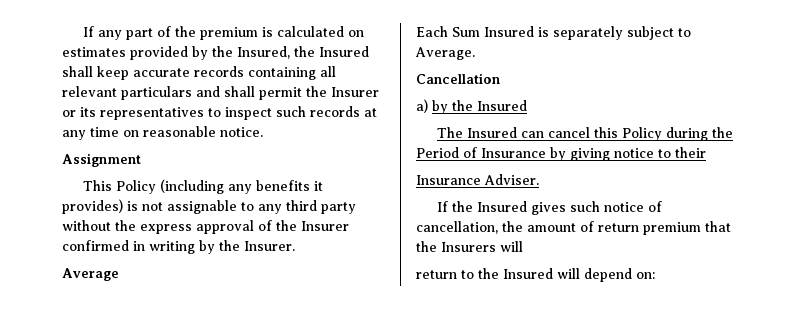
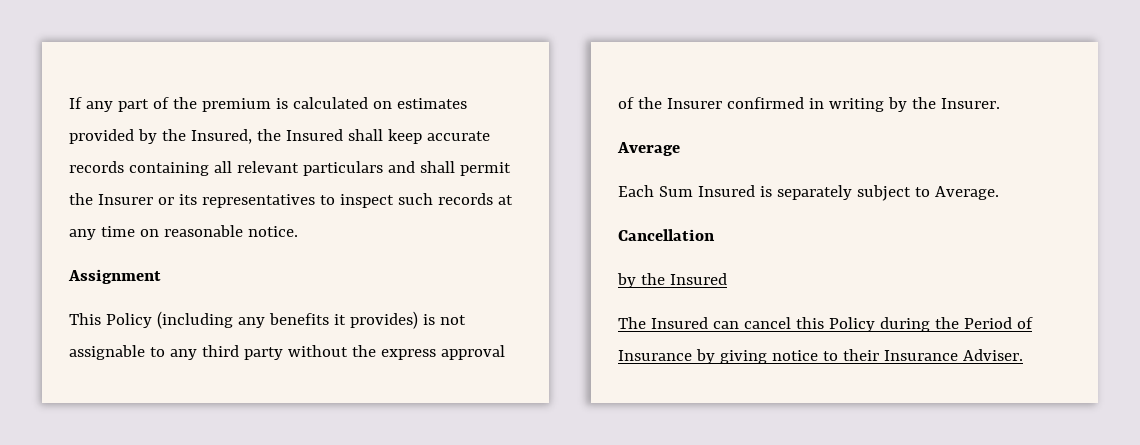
[416,99,428,113] a) -> (715, 235) none
(706, 152) // -> (879, 355) none
[437,201,663,215] [416,221,731,235] [416,241,523,252] [416,268,655,282] // If the Insured gives such notice of cancellation, the amount of return premium that the Insurers will // return to the Insured will depend on: -> (1023, 355) none

